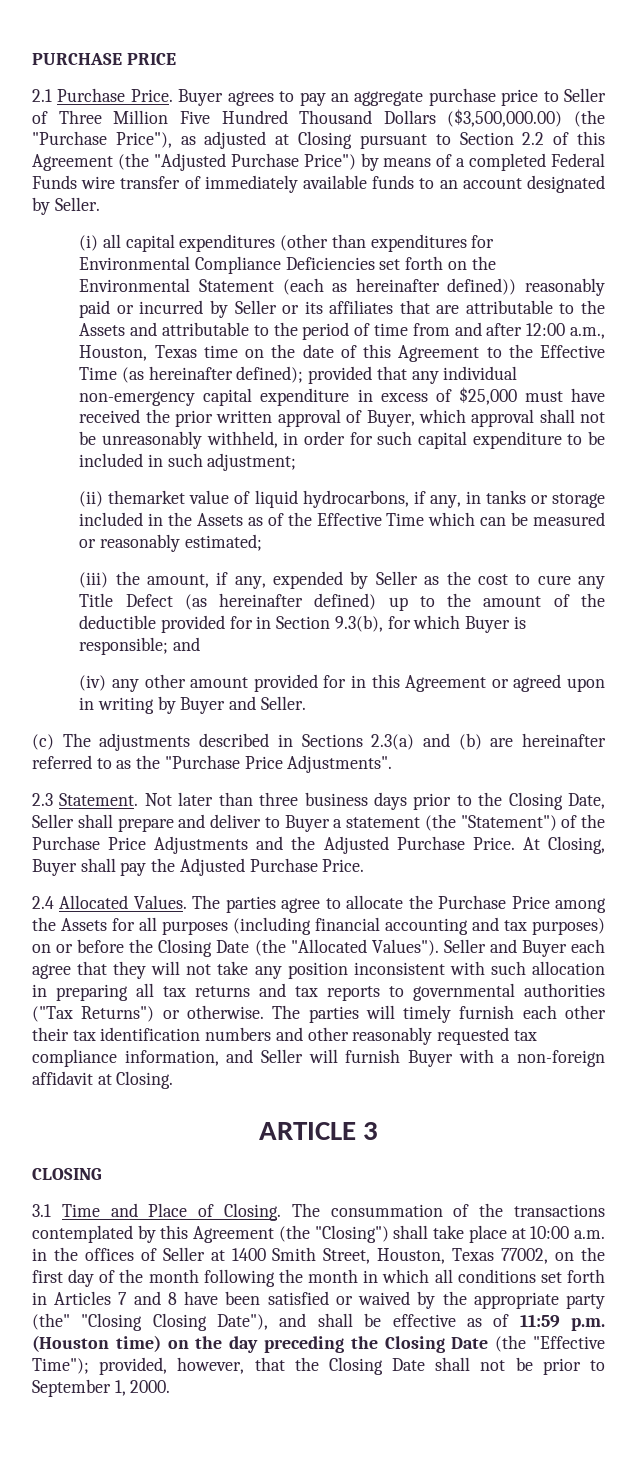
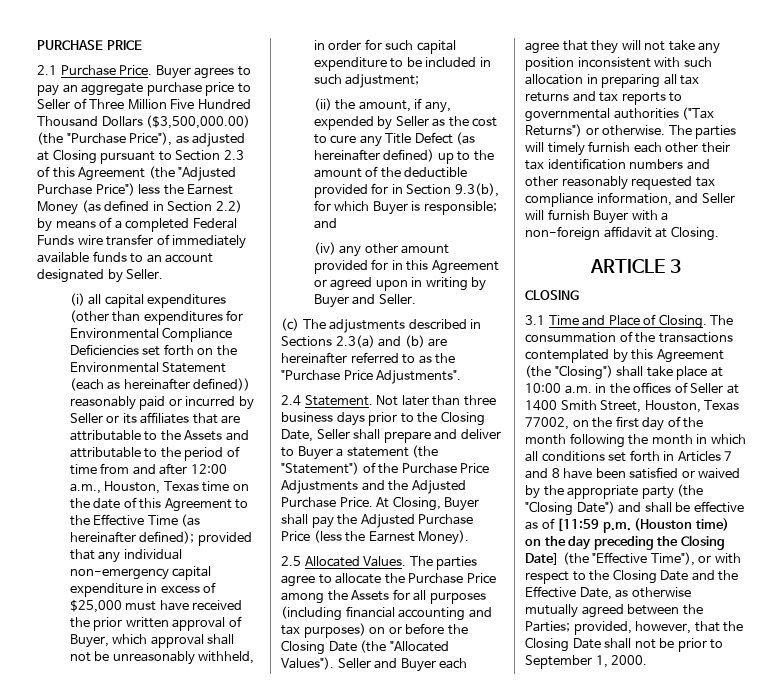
[522,132,545,145] 2.2 -> [223,150,244,160] 2.3
(356, 162) none -> [138,184,234,195] [37,200,242,215] less the Earnest Money (as defined in Section 2.2)
[108,490,605,508] [79,512,605,526] [79,534,262,552] [79,572,109,588] themarket value of liquid hydrocarbons, if any, in tanks or storage included in the Assets as of the Effective Time which can be measured or reasonably estimated; // (iii) -> (332, 104) none
[32,793,53,806] 2.3 -> [281,395,301,406] 2.4
[322,859,365,872] [32,896,54,909] Price. // 2.4 -> [281,530,470,545] [281,556,301,566] Price (less the Earnest Money). // 2.5
[32,1313,269,1331] (the" "Closing Closing Date"), -> [677,484,704,497] [525,501,615,516] (the "Closing Date")
[519,1314,560,1328] 11:59 -> [557,518,600,532] [11:59
[451,1337,489,1349] Date -> [525,553,559,565] Date]
[32,1358,89,1374] Time"); -> [650,552,741,566] [525,569,739,584] [525,586,691,600] [525,604,703,618] [525,621,570,632] Time"), or with respect to the Closing Date and the Effective Date, as otherwise mutually agreed between the Parties;

